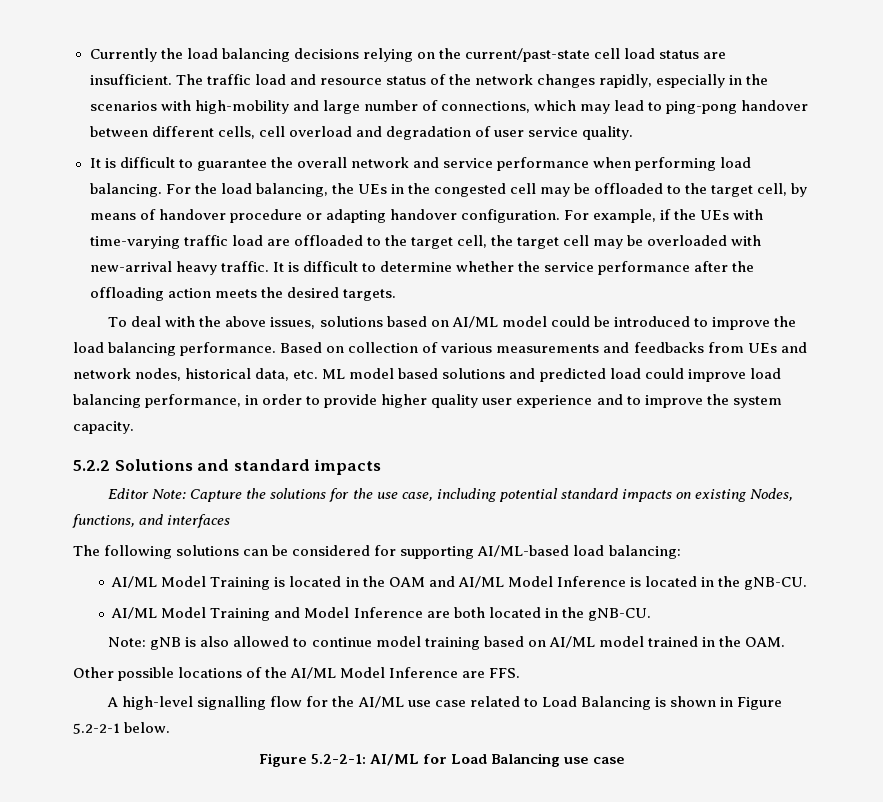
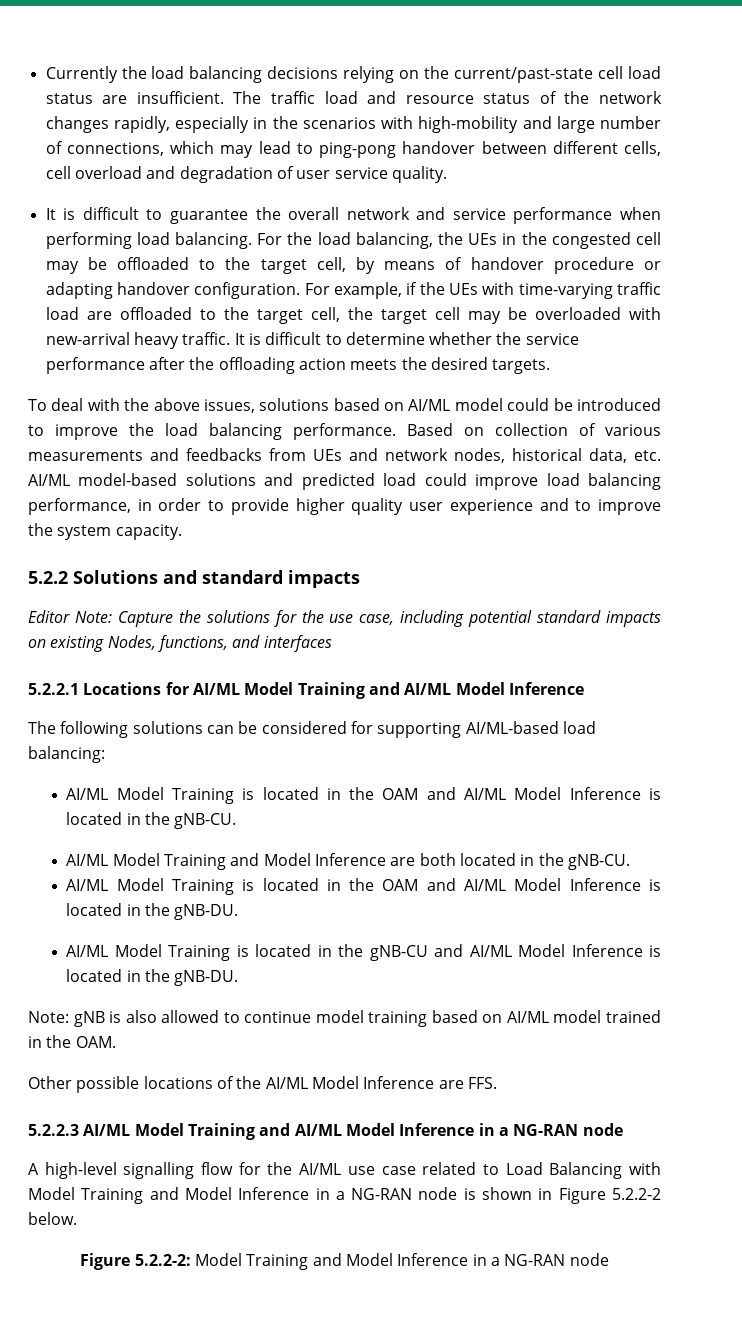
[322,368,439,379] ML model based -> [28,473,178,486] AI/ML model-based
(231, 521) none -> [28,682,584,699] // 5.2.2.1 Locations for AI/ML Model Training and AI/ML Model Inference
(651, 614) none -> [66,878,661,895] [66,903,239,920] [66,944,661,961] [66,969,239,986] // AI/ML Model Training is located in the OAM and AI/ML Model Inference is located in the gNB-DU. // AI/ML Model Training is located in the gNB-CU and AI/ML Model Inference is located in the gNB-DU.
(521, 673) none -> [28,1123,623,1140] // 5.2.2.3 AI/ML Model Training and AI/ML Model Inference in a NG-RAN node
(651, 703) none -> [629,1162,661,1175] [28,1187,458,1204] with Model Training and Model Inference in a NG-RAN node
[73,723,120,734] 5.2-2-1 -> [612,1188,661,1200] 5.2.2-2
[310,753,626,767] 5.2-2-1: AI/ML for Load Balancing use case -> [134,1253,609,1270] 5.2.2-2: Model Training and Model Inference in a NG-RAN node

